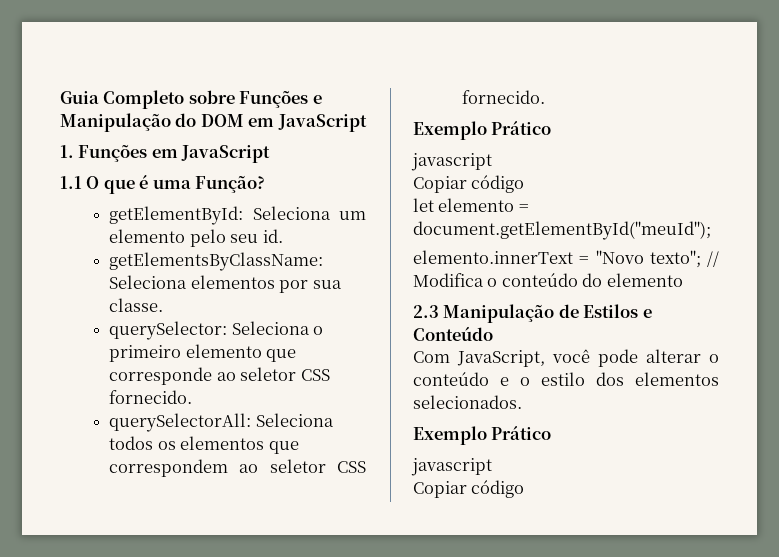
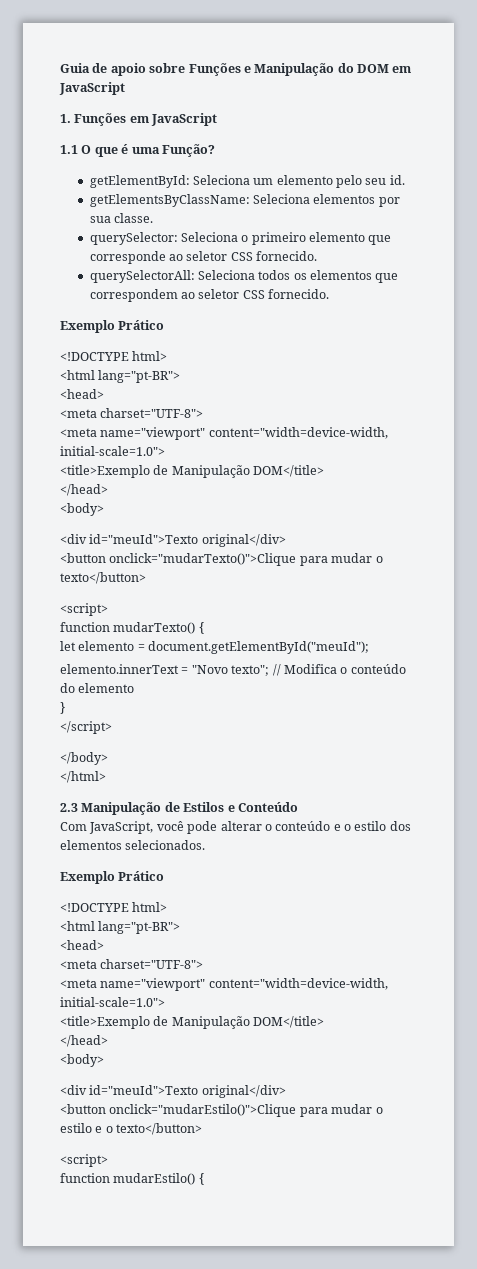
[103,90,185,109] Completo -> [92,63,146,76] de apoio
[411,153,492,171] [413,175,525,193] javascript // Copiar código -> [60,351,168,361] [60,370,181,383] [60,389,104,399] [60,408,204,418] [60,427,388,440] [60,446,165,456] [60,465,325,478] [60,484,108,496] [60,503,104,516] [60,534,286,547] [60,553,383,566] [60,572,146,584] [60,603,108,616] [60,622,204,634] <!DOCTYPE html> // <html lang="pt-BR"> // <head> // <meta charset="UTF-8"> // <meta name="viewport" content="width=device-width, initial-scale=1.0"> // <title>Exemplo de Manipulação DOM</title> // </head> // <body> // <div id="meuId">Texto original</div> // <button onclick="mudarTexto()">Clique para mudar o texto</button> // <script> // function mudarTexto() {
(683, 280) none -> [60,702,65,714] [60,721,112,734] [60,752,108,765] [60,771,106,783] // } // </script> // </body> // </html>
[411,458,492,476] [413,480,525,498] javascript // Copiar código -> [60,902,168,912] [60,921,181,934] [60,940,104,950] [60,959,204,969] [60,978,388,991] [60,997,165,1007] [60,1016,325,1029] [60,1035,108,1047] [60,1054,104,1067] [60,1085,286,1098] [60,1104,383,1117] [60,1123,203,1135] [60,1154,108,1167] [60,1173,204,1185] <!DOCTYPE html> // <html lang="pt-BR"> // <head> // <meta charset="UTF-8"> // <meta name="viewport" content="width=device-width, initial-scale=1.0"> // <title>Exemplo de Manipulação DOM</title> // </head> // <body> // <div id="meuId">Texto original</div> // <button onclick="mudarEstilo()">Clique para mudar o estilo e o texto</button> // <script> // function mudarEstilo() {

